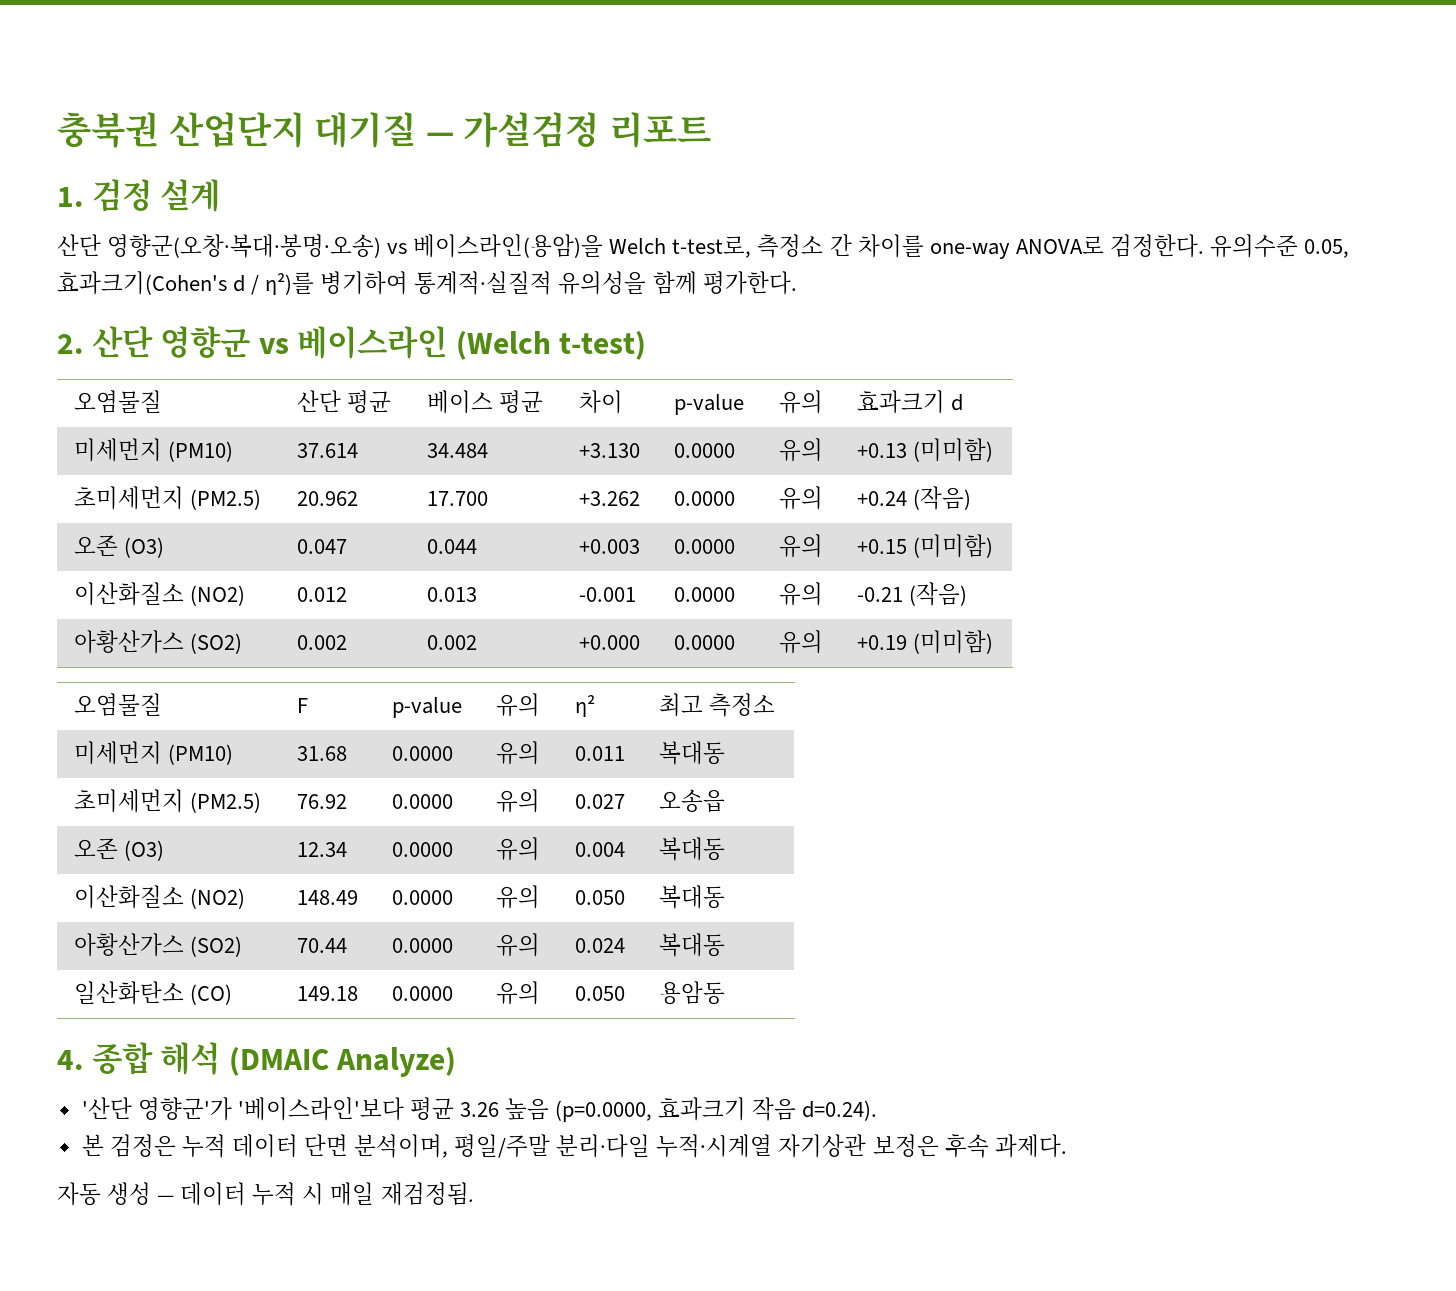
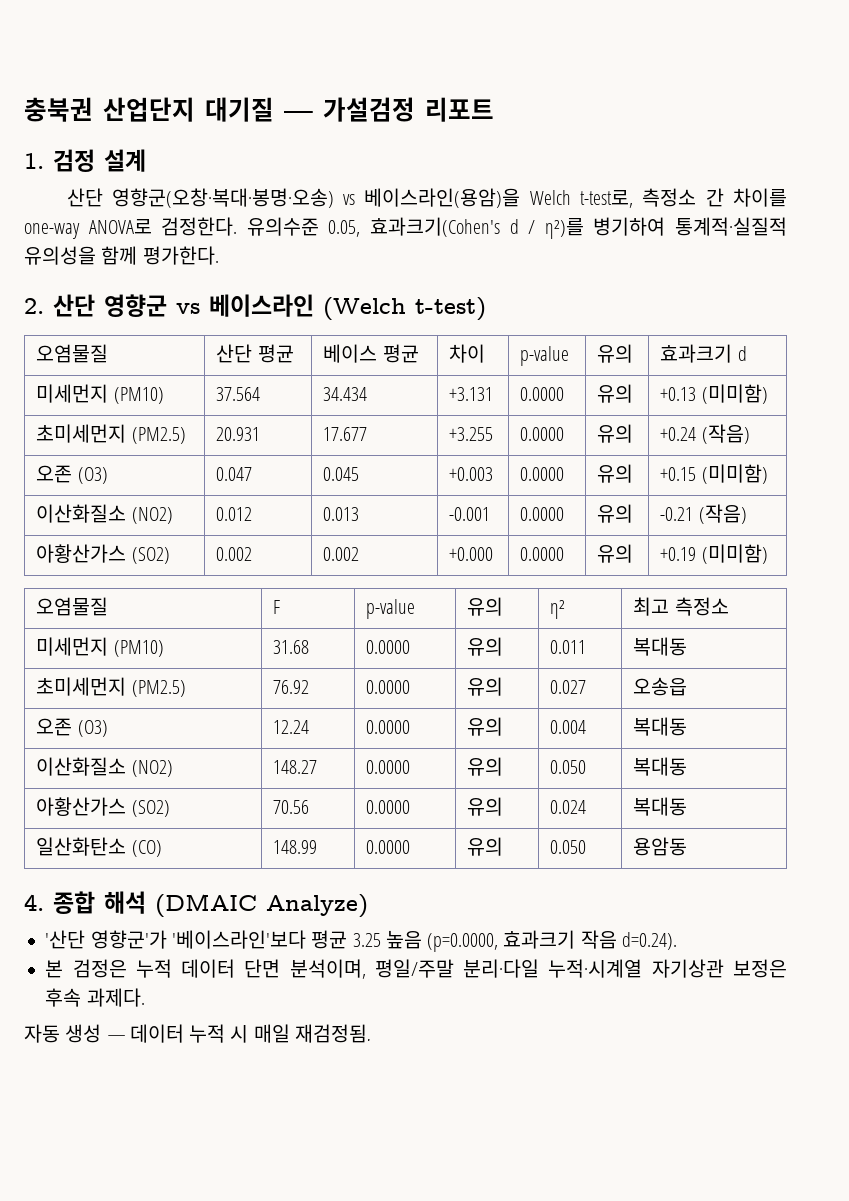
[296,443,358,458] [426,443,488,458] [578,443,640,458] 37.614 | 34.484 | +3.130 -> [216,387,261,401] [323,387,368,401] [449,387,494,401] 37.564 | 34.434 | +3.131
[296,491,358,506] [426,491,488,506] [578,491,640,506] 20.962 | 17.700 | +3.262 -> [216,427,261,441] [323,427,368,441] [449,427,494,441] 20.931 | 17.677 | +3.255
[426,539,477,554] 0.044 -> [323,467,360,481] 0.045
[296,842,347,857] 12.34 -> [273,720,310,734] 12.24
[296,890,358,905] 148.49 -> [273,760,318,774] 148.27
[296,938,347,953] 70.44 -> [273,800,310,814] 70.56
[296,986,358,1001] 149.18 -> [273,840,318,854] 148.99
[460,1102,500,1117] 3.26 -> [352,933,381,947] 3.25

